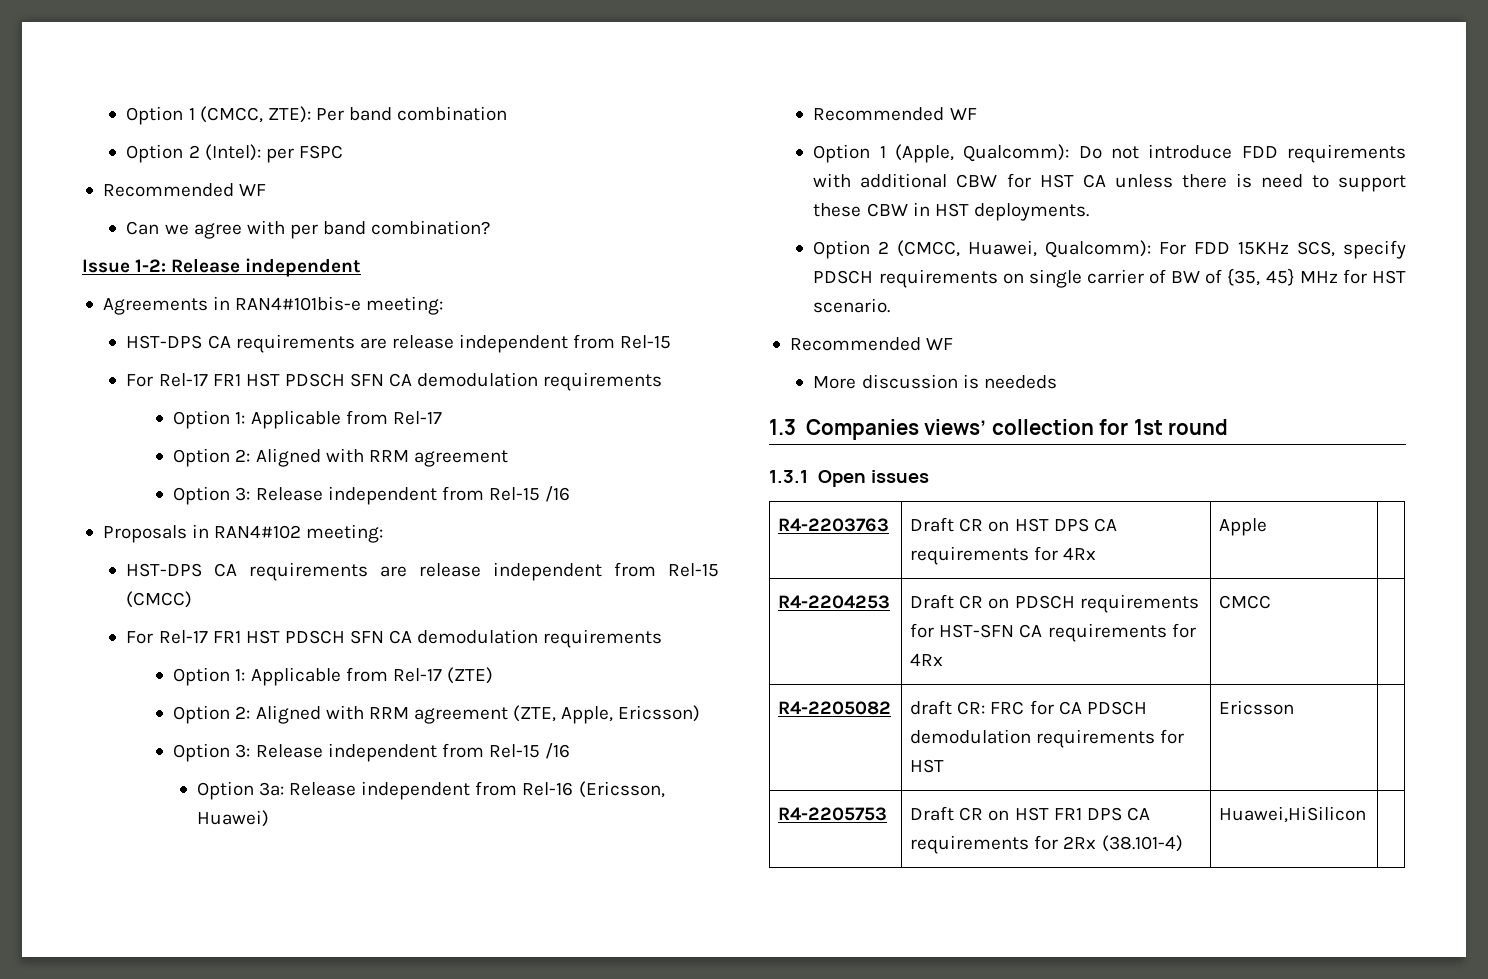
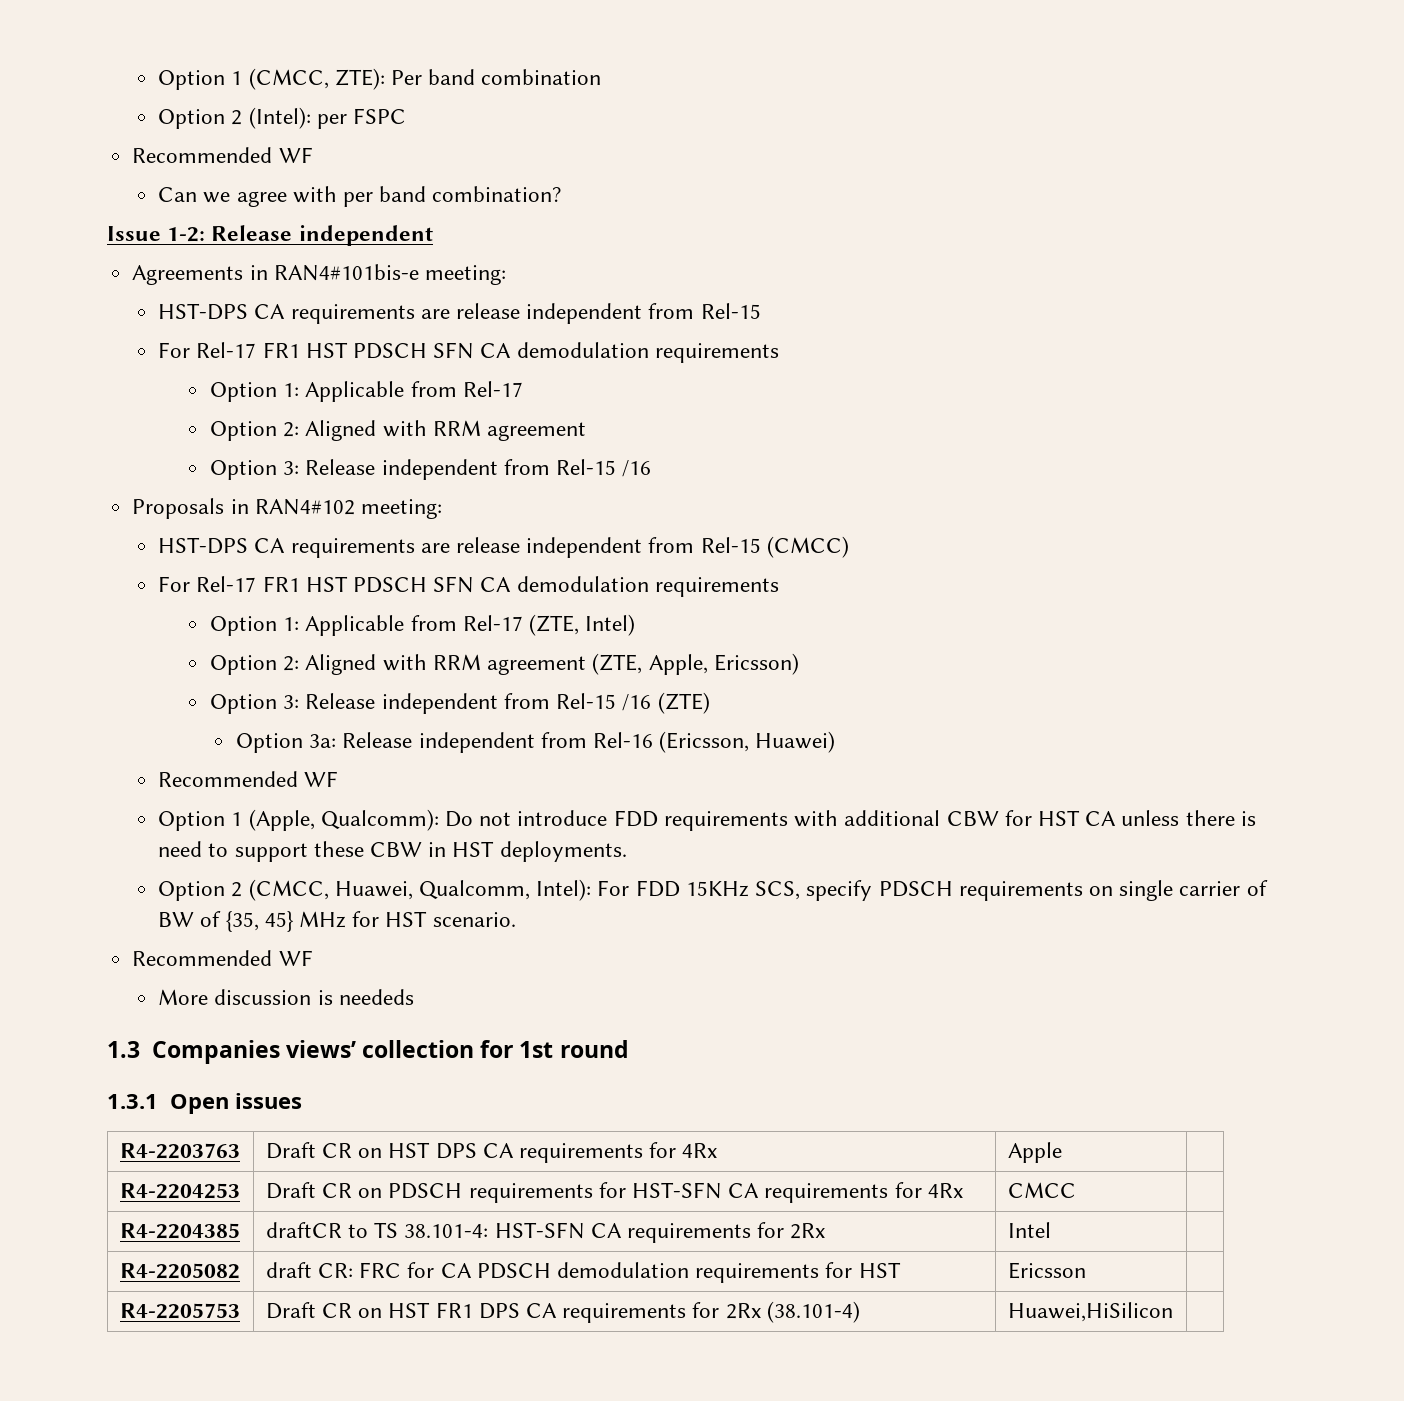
[446,667,493,684] (ZTE) -> [529,614,636,636] (ZTE, Intel)
(571, 751) none -> [657,692,710,714] (ZTE)
[1045,240,1152,258] Qualcomm): -> [419,879,592,901] Qualcomm, Intel):
(1272, 602) none -> [119,1223,240,1239] [265,1222,826,1243] [1007,1222,1051,1238] // R4-2204385 | draftCR to TS 38.101-4: HST-SFN CA requirements for 2Rx | Intel |

